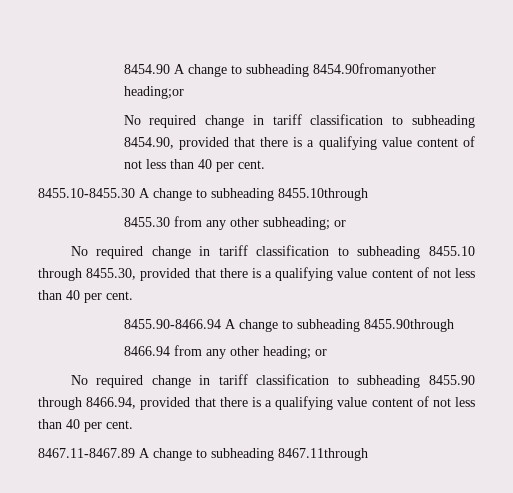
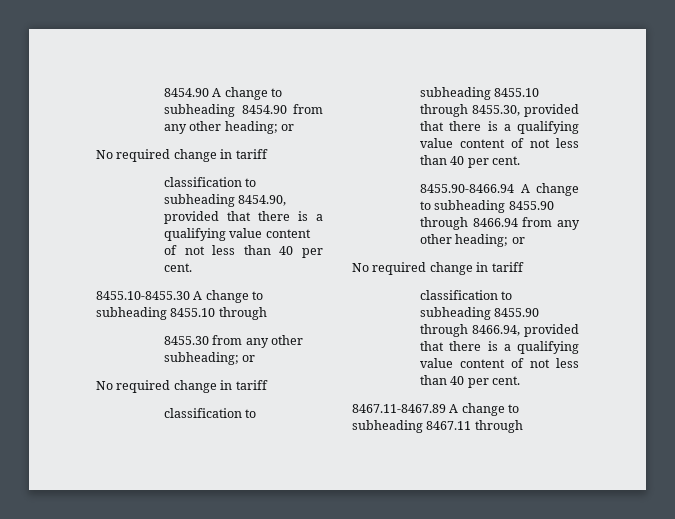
[312,63,436,77] [123,86,184,99] [123,114,302,128] 8454.90fromanyother heading;or // No required change in tariff -> [241,104,323,114] [164,121,295,134] [96,149,268,162] 8454.90 from any other heading; or // No required change in tariff //
[278,188,368,201] 8455.10through -> [170,307,267,320] 8455.10 through
(248, 250) none -> (268, 385) //
[363,319,454,332] 8455.90through // -> [508,201,554,210] [420,217,469,230] 8455.90 through
(248, 379) none -> (524, 267) //
[278,448,368,461] 8467.11through -> [426,420,523,433] 8467.11 through

